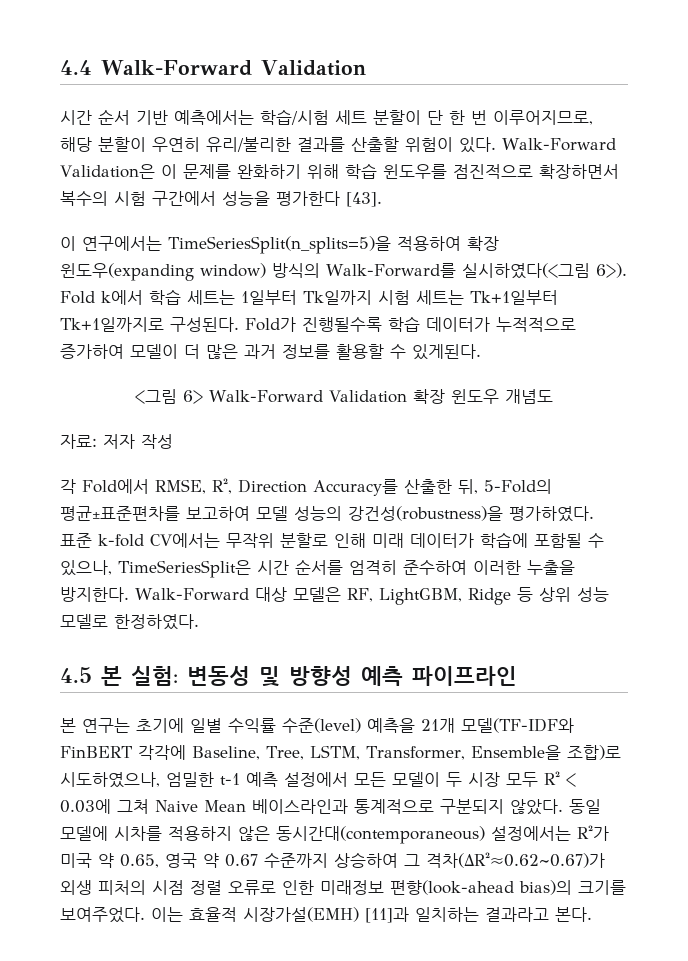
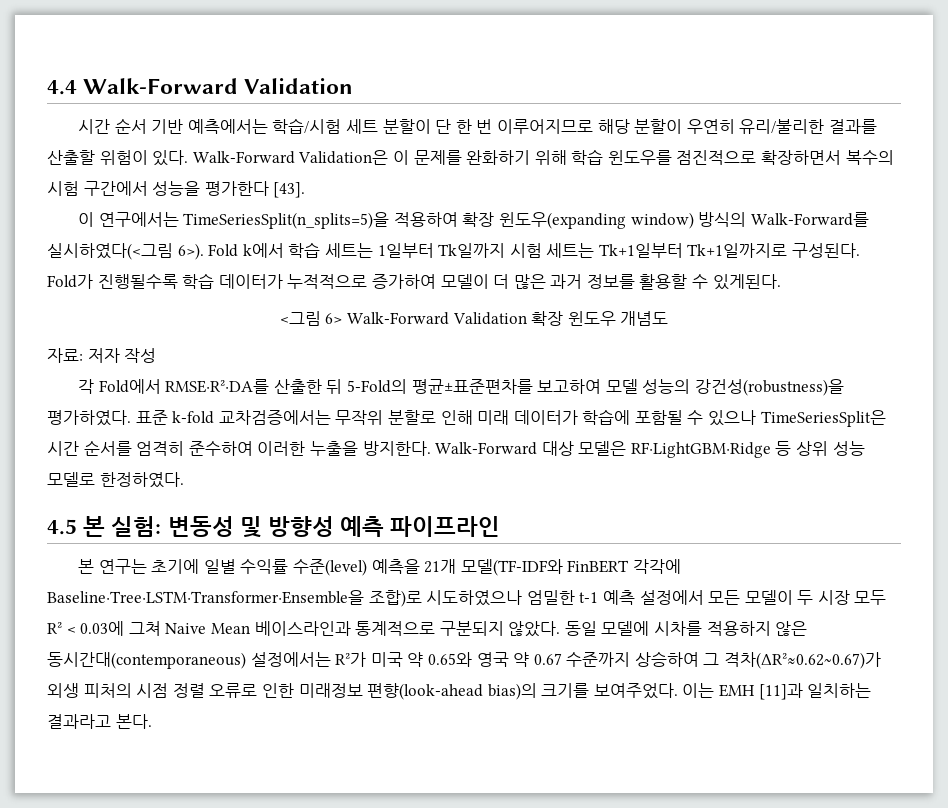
[493,110,593,125] 이루어지므로, -> [497,119,594,134] 이루어지므로
[155,478,478,496] RMSE, R², Direction Accuracy를 산출한 뒤, -> [165,379,343,394] RMSE·R²·DA를 산출한 뒤
[150,533,220,548] CV에서는 -> [218,410,331,425] 교차검증에서는
[60,560,112,576] 있으나, -> [708,410,757,426] 있으나
[346,588,511,605] RF, LightGBM, Ridge -> [630,442,771,458] RF·LightGBM·Ridge
[192,745,621,760] [60,772,160,788] Baseline, Tree, LSTM, Transformer, Ensemble을 조합)로 시도하였으나, -> [47,590,523,607] Baseline·Tree·LSTM·Transformer·Ensemble을 조합)로 시도하였으나
[120,854,159,868] 0.65, -> [427,652,472,667] 0.65와
[189,907,359,922] 효율적 시장가설(EMH) -> [719,684,756,697] EMH

